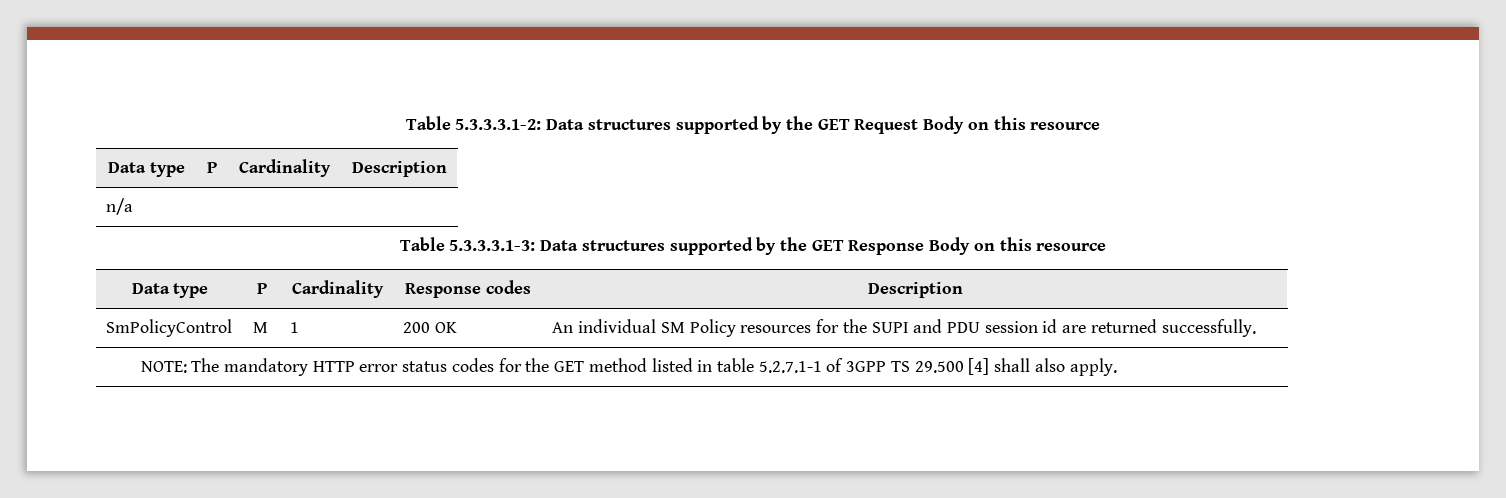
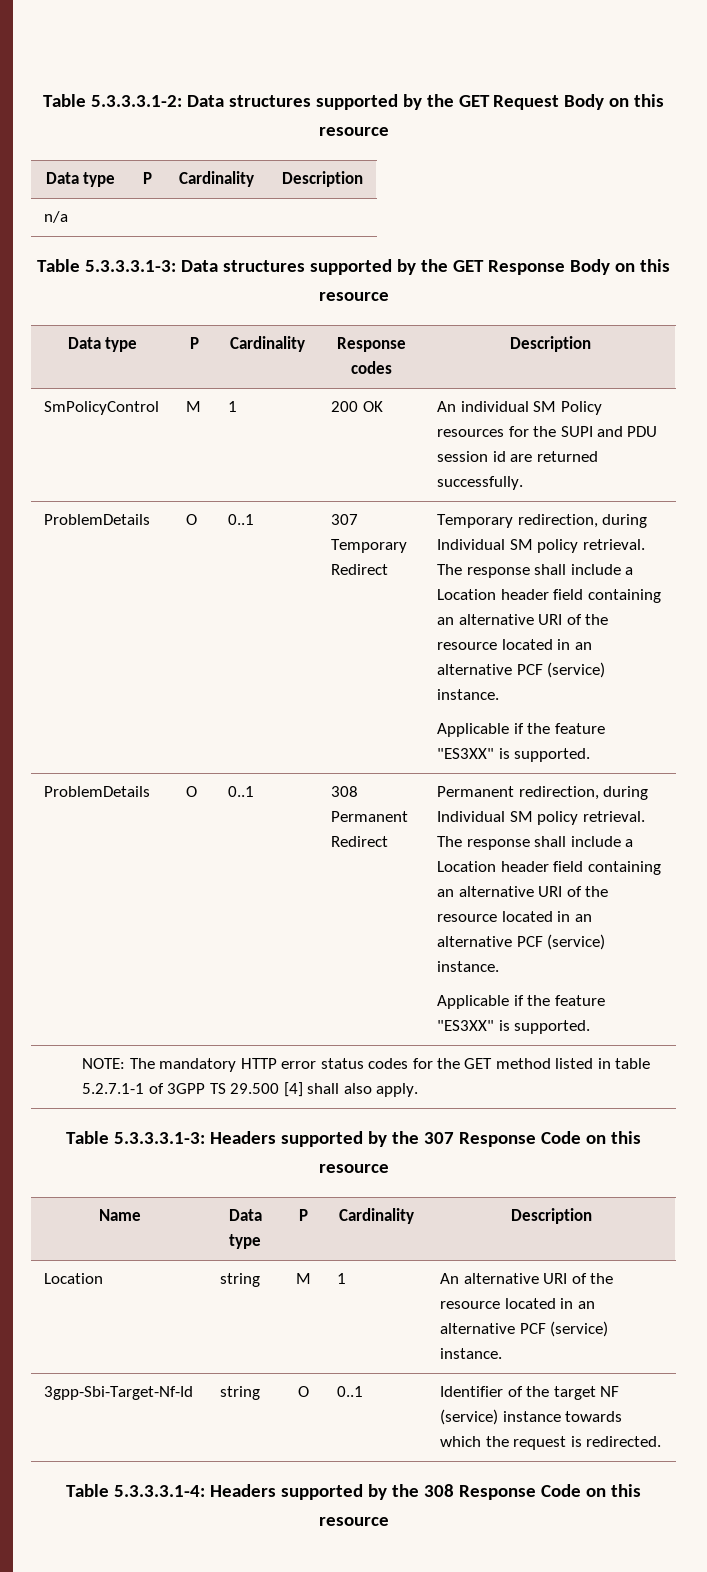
(1256, 328) none -> [44,514,151,525] [186,514,198,525] [228,514,255,525] [331,514,359,525] [331,539,408,553] [331,564,389,575] [437,514,648,528] [437,539,645,553] [437,564,633,578] [437,589,661,603] [437,614,608,625] [437,639,592,650] [437,662,606,678] [437,689,500,700] [437,723,605,737] [437,748,591,762] [44,786,151,797] [186,786,198,797] [228,786,255,797] [331,786,359,797] [331,811,409,822] [331,836,389,847] [437,786,649,800] [437,811,645,825] [437,836,633,850] [437,861,661,875] [437,886,608,897] [437,911,592,922] [437,934,606,950] [437,961,500,972] [437,995,605,1009] [437,1020,591,1034] // ProblemDetails | O | 0..1 | 307 Temporary Redirect | Temporary redirection, during Individual SM policy retrieval. The response shall include a Location header field containing an alternative URI of the resource located in an alternative PCF (service) instance. // Applicable if the feature "ES3XX" is supported. // ProblemDetails | O | 0..1 | 308 Permanent Redirect | Permanent redirection, during Individual SM policy retrieval. The response shall include a Location header field containing an alternative URI of the resource located in an alternative PCF (service) instance. // Applicable if the feature "ES3XX" is supported.
(1117, 367) none -> [66,1131,641,1147] [318,1164,389,1173] [98,1209,141,1221] [228,1209,262,1221] [229,1234,261,1249] [299,1209,308,1221] [338,1208,414,1224] [511,1208,592,1224] [44,1273,104,1284] [220,1273,261,1287] [296,1273,311,1284] [337,1273,347,1284] [440,1273,613,1284] [440,1298,595,1309] [440,1321,609,1337] [440,1348,503,1359] [44,1386,194,1400] [220,1386,261,1400] [298,1386,309,1397] [337,1386,364,1397] [440,1386,619,1400] [440,1409,623,1425] [440,1436,661,1450] [66,1484,641,1500] [318,1517,389,1526] // Table 5.3.3.3.1-3: Headers supported by the 307 Response Code on this resource // Name | Data type | P | Cardinality | Description // Location | string | M | 1 | An alternative URI of the resource located in an alternative PCF (service) instance. // 3gpp-Sbi-Target-Nf-Id | string | O | 0..1 | Identifier of the target NF (service) instance towards which the request is redirected. // Table 5.3.3.3.1-4: Headers supported by the 308 Response Code on this resource

